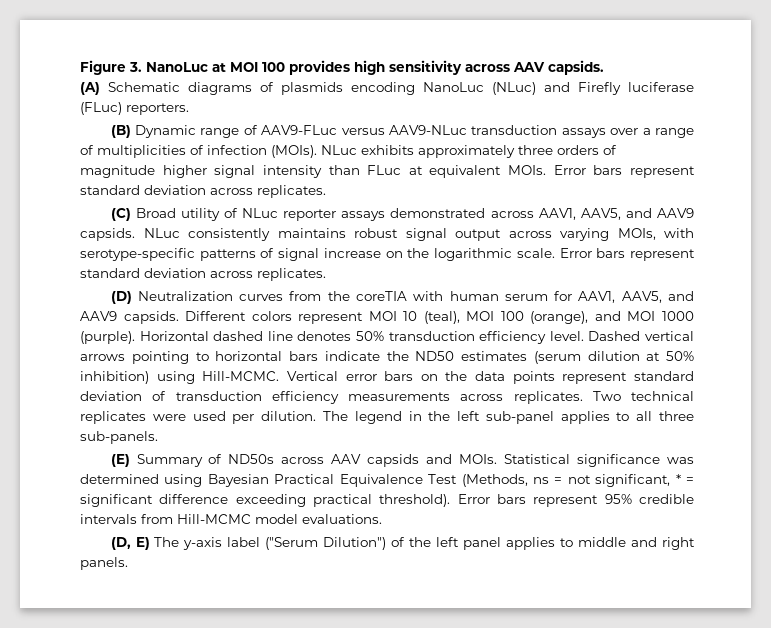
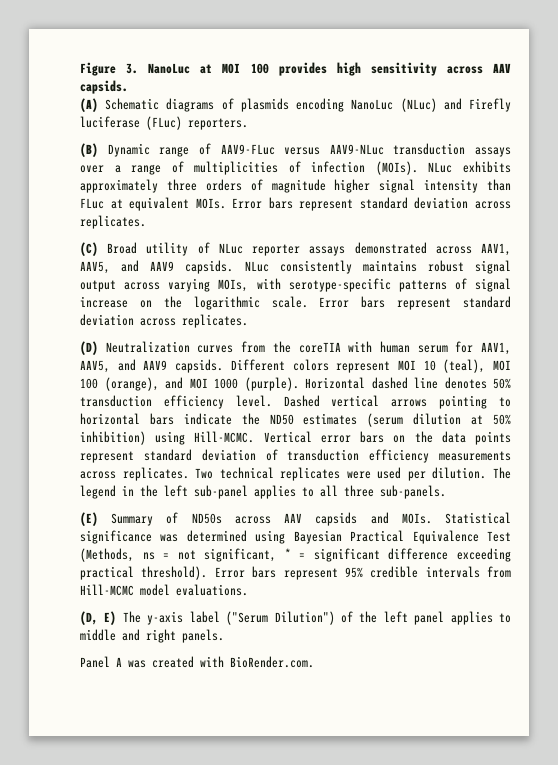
(128, 563) none -> [80,656,314,668] // Panel A was created with BioRender.com.

